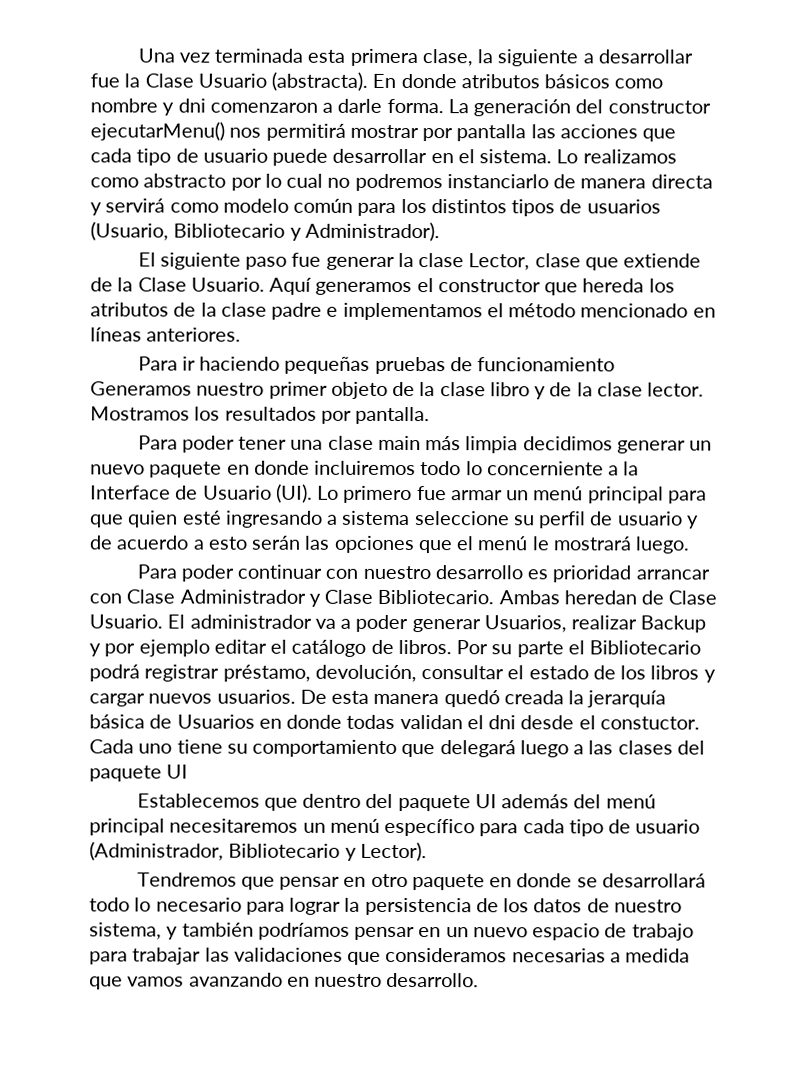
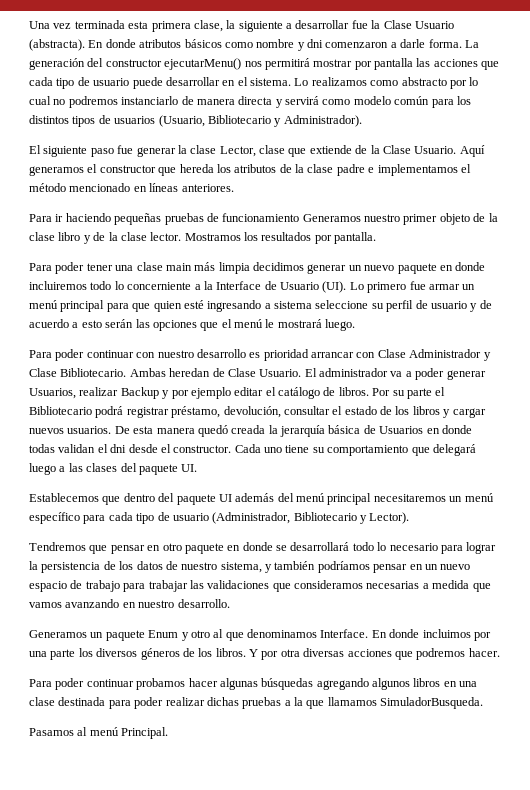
[599,716,700,730] constuctor. -> [173,445,232,453] constructor.
[166,764,189,779] UI -> [181,464,198,472] UI.
(480, 980) none -> [29,629,491,641] [29,648,500,660] [29,678,478,690] [29,697,484,709] [29,727,169,739] // Generamos un paquete Enum y otro al que denominamos Interface. En donde incluimos por una parte los diversos géneros de los libros. Y por otra diversas acciones que podremos hacer. // Para poder continuar probamos hacer algunas búsquedas agregando algunos libros en una clase destinada para poder realizar dichas pruebas a la que llamamos SimuladorBusqueda. // Pasamos al menú Principal.

